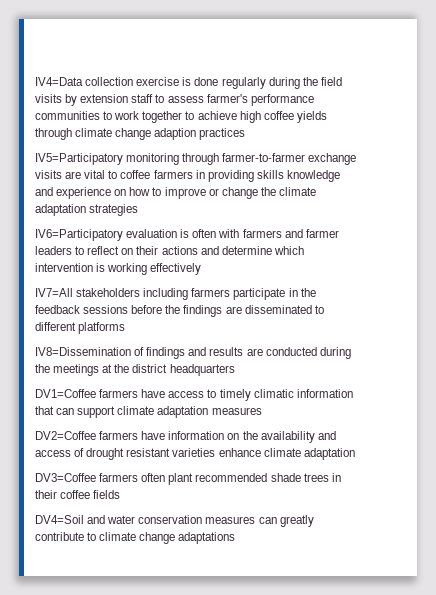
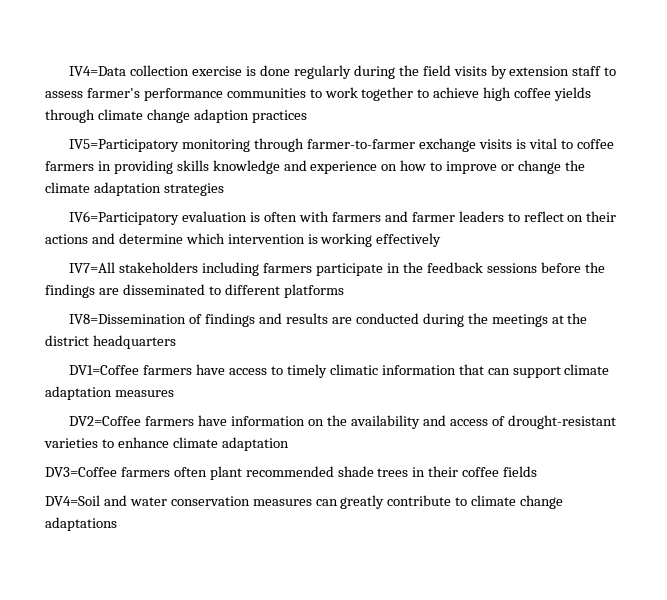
[65,171,82,179] are -> [515,139,526,149] is
[86,448,216,460] drought resistant varieties -> [507,415,616,429] [44,438,114,448] drought-resistant varieties to

